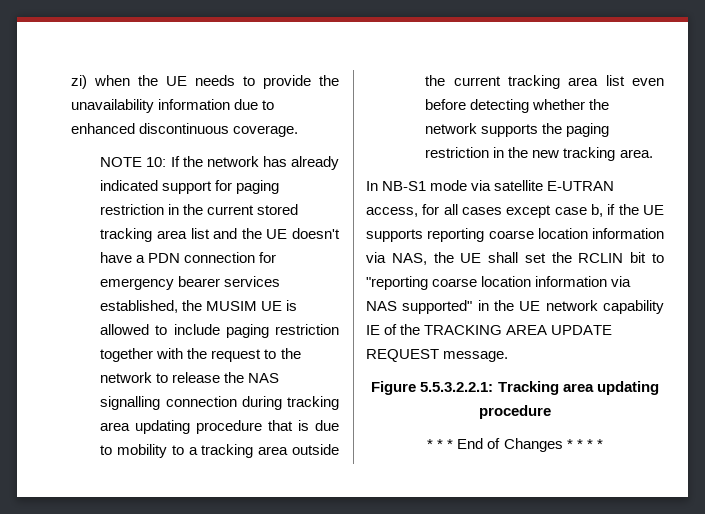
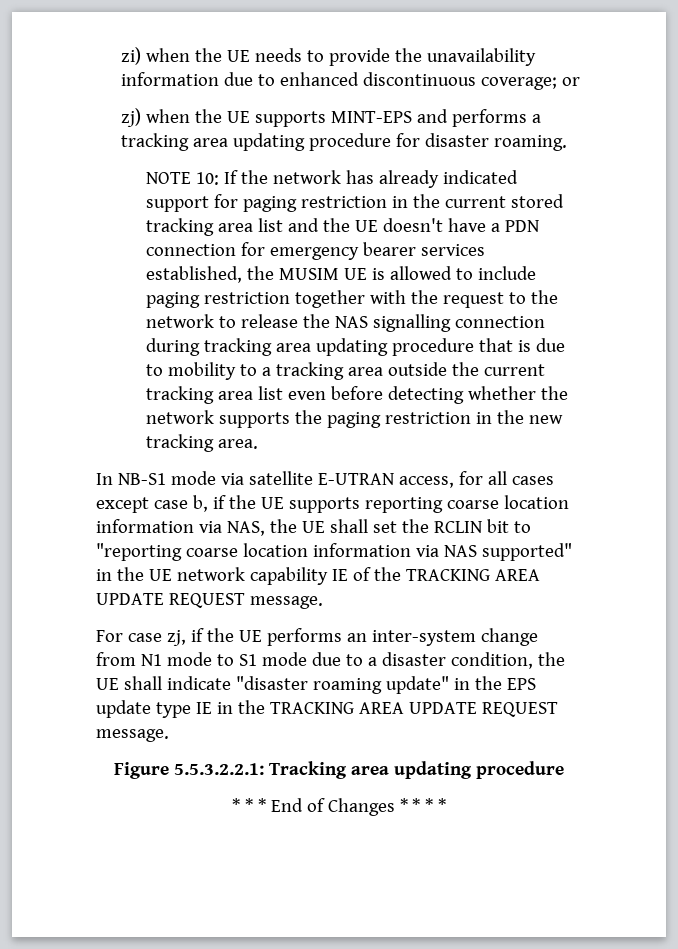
[232,125,298,137] coverage. -> [481,77,581,90] [121,108,542,127] [121,133,568,151] coverage; or // zj) when the UE supports MINT-EPS and performs a tracking area updating procedure for disaster roaming.
(509, 356) none -> [96,628,538,646] [96,652,565,669] [96,676,536,694] [96,700,558,718] [96,729,169,742] // For case zj, if the UE performs an inter-system change from N1 mode to S1 mode due to a disaster condition, the UE shall indicate "disaster roaming update" in the EPS update type IE in the TRACKING AREA UPDATE REQUEST message.

